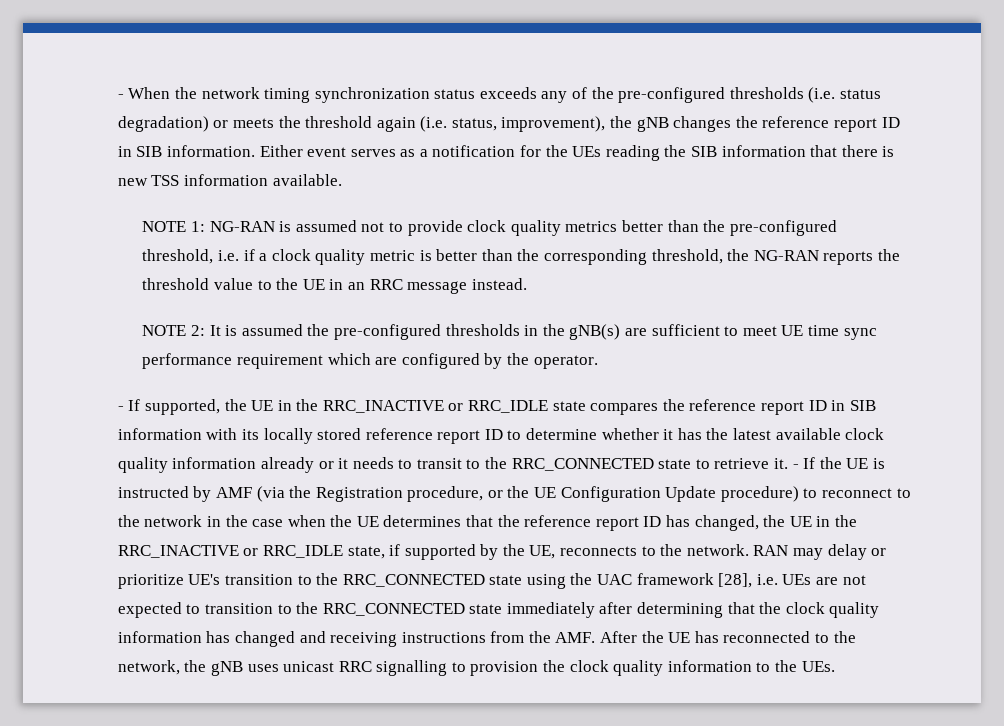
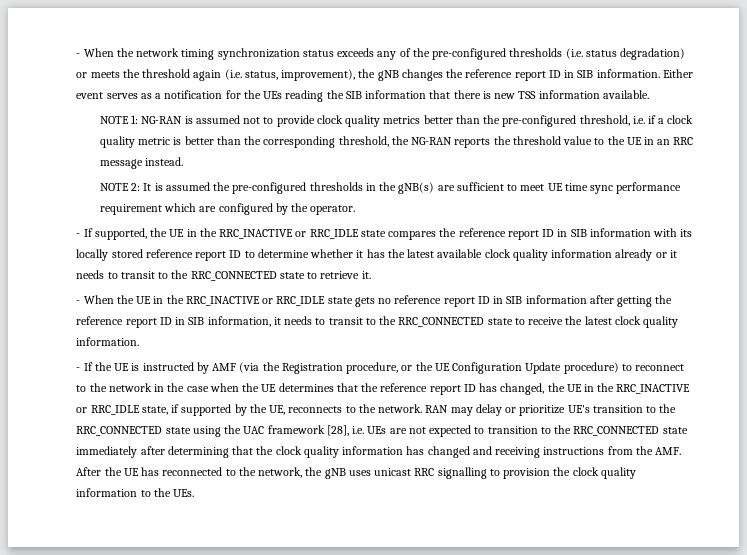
(788, 463) none -> [76,295,673,307] [76,316,679,328] [76,337,140,346] // - When the UE in the RRC_INACTIVE or RRC_IDLE state gets no reference report ID in SIB information after getting the reference report ID in SIB information, it needs to transit to the RRC_CONNECTED state to receive the latest clock quality information. //

